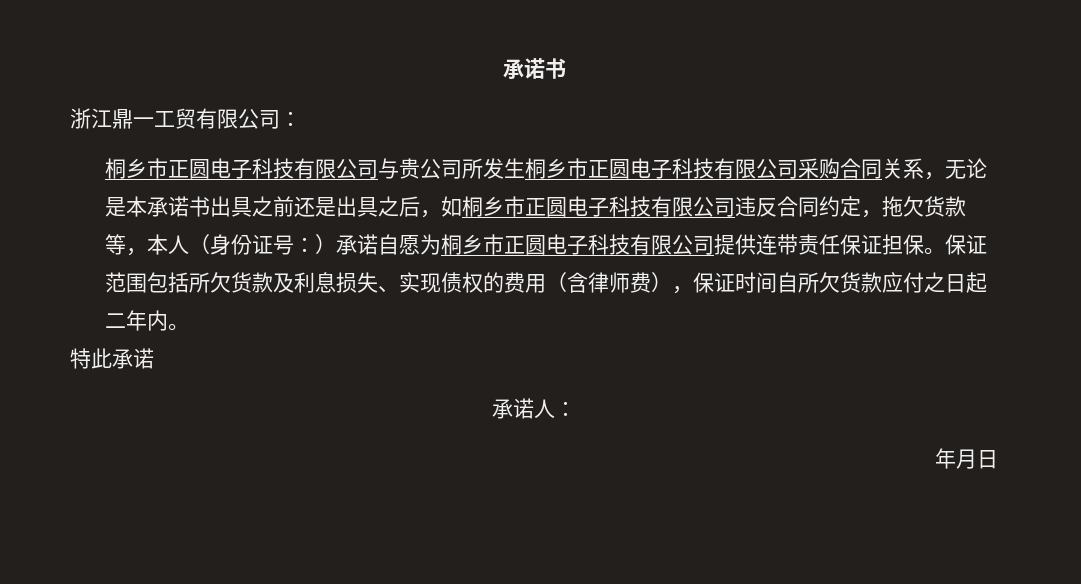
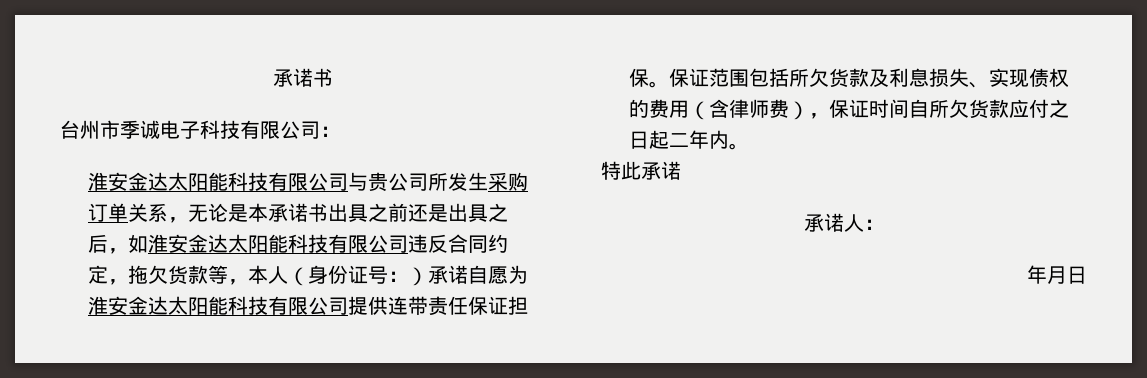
[70,108,196,129] 浙江鼎一工贸 -> [60,120,240,140] 台州市季诚电子科技
[105,158,253,179] 桐乡市正圆电子 -> [88,172,229,191] 淮安金达太阳能
[525,158,883,179] 桐乡市正圆电子科技有限公司采购合同 -> [488,172,529,191] [88,203,129,222] 采购订单
[462,196,610,217] 桐乡市正圆电子 -> [148,234,289,253] 淮安金达太阳能
[441,234,589,255] 桐乡市正圆电子 -> [88,296,229,315] 淮安金达太阳能

